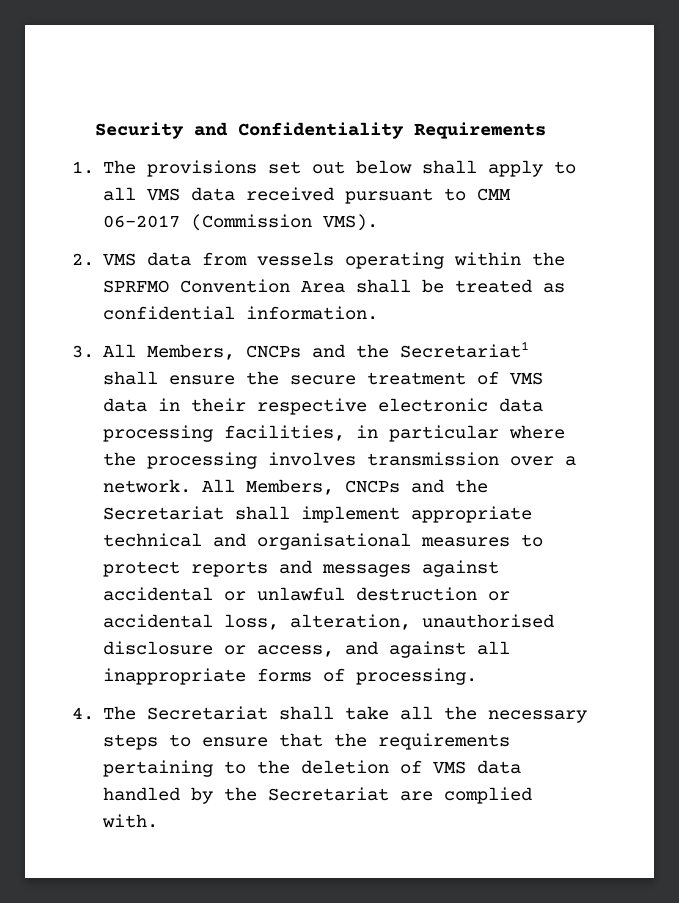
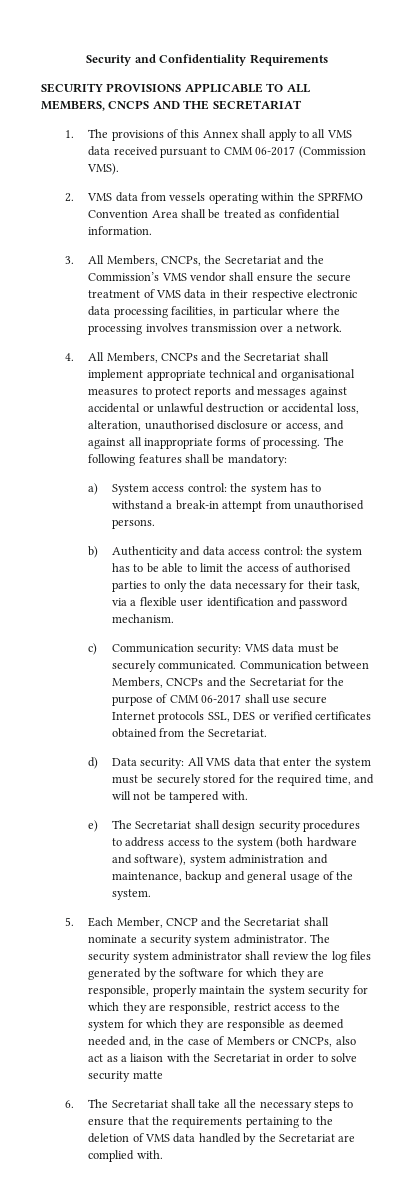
(546, 130) none -> [41,83,310,93] [41,100,302,111] // SECURITY PROVISIONS APPLICABLE TO ALL MEMBERS, CNCPS AND THE SECRETARIAT
[268,160,413,174] set out below -> [167,129,238,138] of this Annex
[246,341,530,358] CNCPs and the Secretariat1 -> [161,255,324,266] [88,272,227,282] CNCPs, the Secretariat and the Commission’s VMS vendor
(192, 486) none -> [64,353,74,361] // 4.
[71,707,94,720] // 4. -> [323,437,344,446] [88,454,287,466] [88,483,322,495] [111,500,364,512] [111,519,155,529] [88,546,363,558] [111,563,352,573] [111,580,360,592] [111,597,349,609] [111,614,174,623] [88,643,339,655] [111,660,370,672] [111,677,345,688] [111,694,328,706] [111,711,372,723] [111,728,268,738] [88,757,371,769] [111,774,374,786] [111,791,248,803] [88,820,360,832] [111,837,357,849] [111,854,328,866] [111,871,354,883] [111,889,151,900] [64,917,329,928] [88,934,331,946] [88,951,371,963] [88,968,324,980] [88,985,368,997] [88,1002,340,1014] [88,1019,344,1031] [88,1036,356,1047] [88,1053,358,1063] [88,1071,163,1082] [64,1100,74,1108] The following features shall be mandatory: // a) System access control: the system has to withstand a break-in attempt from unauthorised persons. // b) Authenticity and data access control: the system has to be able to limit the access of authorised parties to only the data necessary for their task, via a flexible user identification and password mechanism. // c) Communication security: VMS data must be securely communicated. Communication between Members, CNCPs and the Secretariat for the purpose of CMM 06-2017 shall use secure Internet protocols SSL, DES or verified certificates obtained from the Secretariat. // d) Data security: All VMS data that enter the system must be securely stored for the required time, and will not be tampered with. // e) The Secretariat shall design security procedures to address access to the system (both hardware and software), system administration and maintenance, backup and general usage of the system. // 5. Each Member, CNCP and the Secretariat shall nominate a security system administrator. The security system administrator shall review the log files generated by the software for which they are responsible, properly maintain the system security for which they are responsible, restrict access to the system for which they are responsible as deemed needed and, in the case of Members or CNCPs, also act as a liaison with the Secretariat in order to solve security matte // 6.

